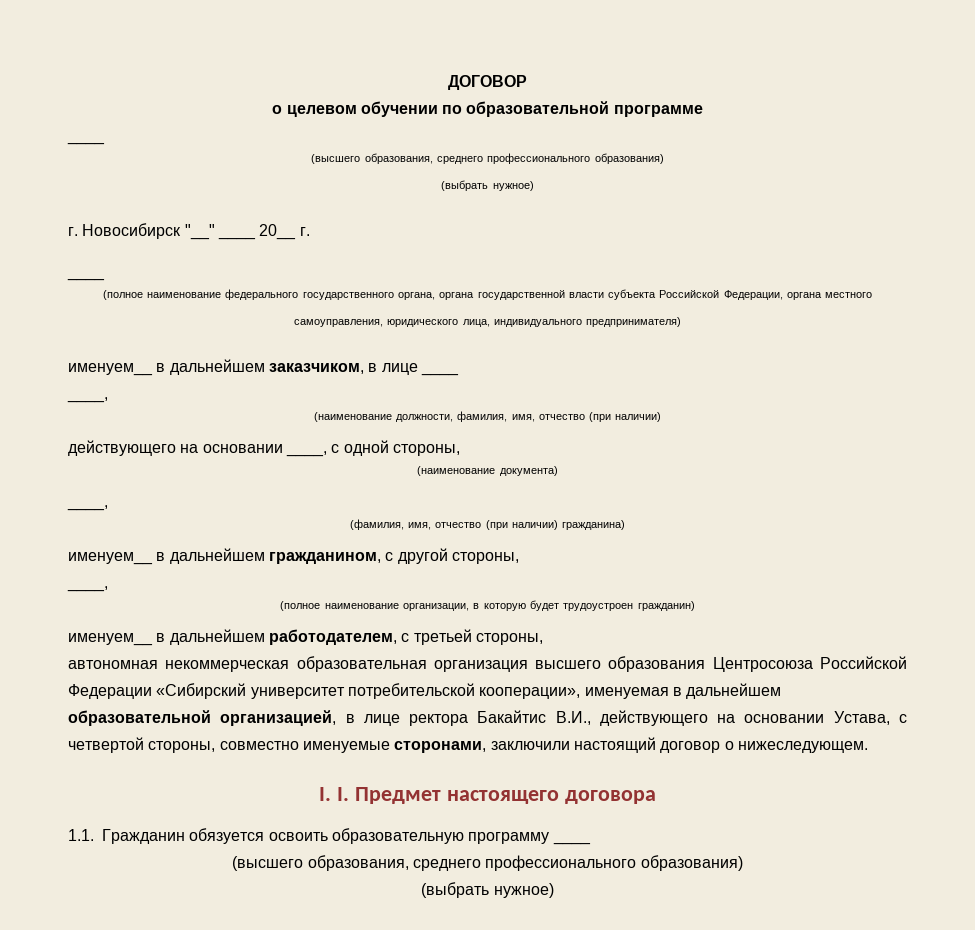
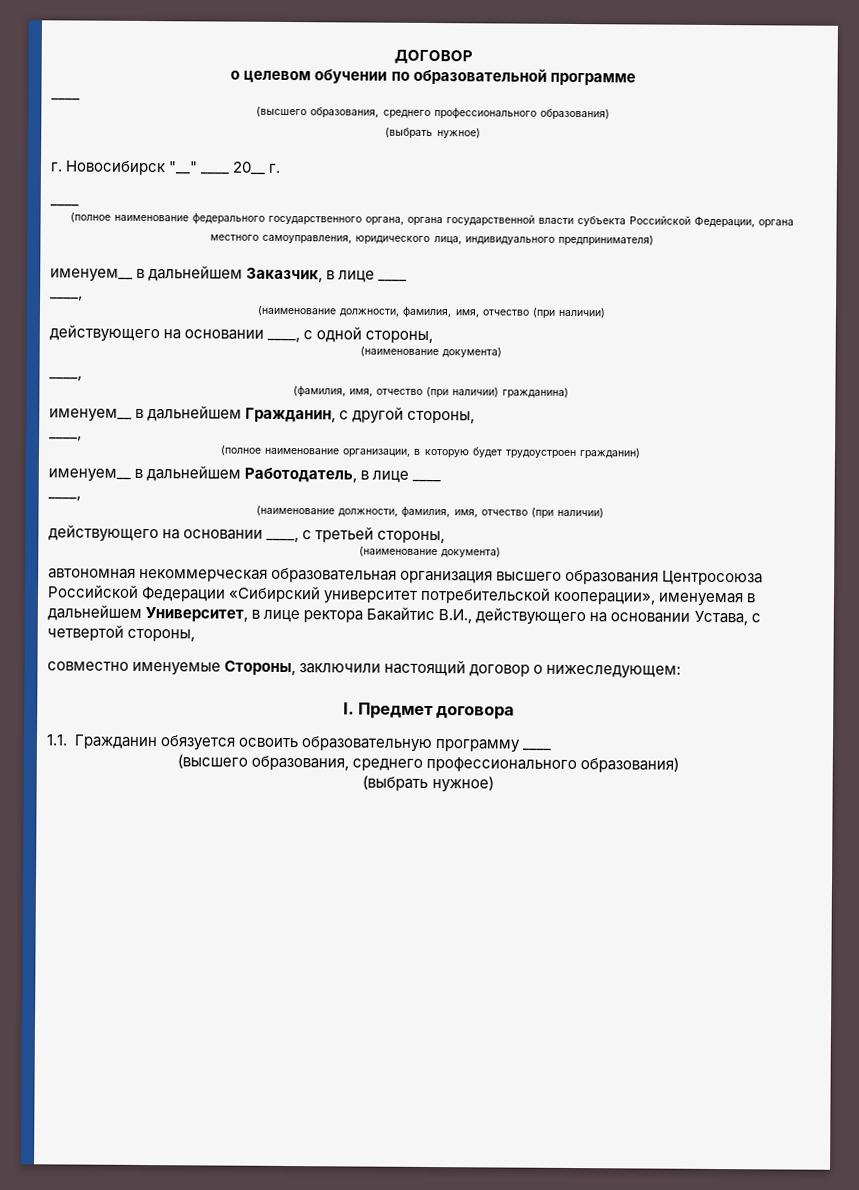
[268,363,364,374] заказчиком, -> [246,267,324,283] Заказчик,
[268,552,381,564] гражданином, -> [245,407,337,423] Гражданин,
[268,629,397,645] работодателем, -> [244,467,442,483] [48,495,81,501] [256,505,604,519] [48,524,300,543] Работодатель, в лице ____ // ____, // (наименование должности, фамилия, имя, отчество (при наличии) // действующего на основании ____,
(543, 639) none -> [358,546,502,558] // (наименование документа)
[68,710,337,726] образовательной организацией, -> [145,607,249,622] Университет,
(216, 747) none -> (196, 635) //
[394,741,487,753] сторонами, -> [224,660,297,676] Стороны,
[737,741,868,753] [319,787,559,804] нижеследующем. // I. I. Предмет настоящего -> [546,664,682,679] [342,702,434,720] нижеследующем: // I. Предмет

